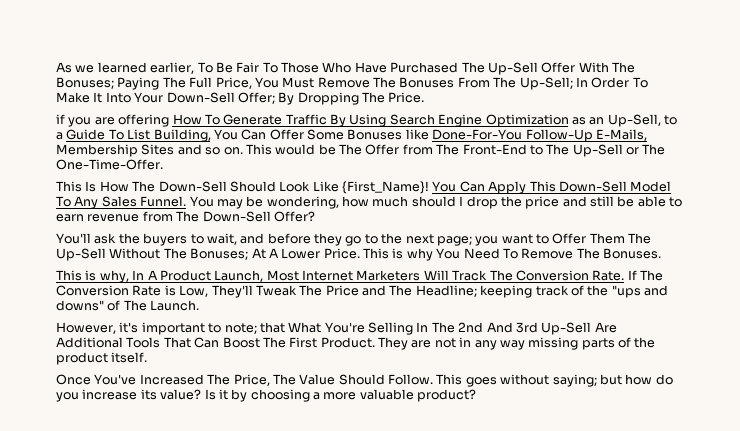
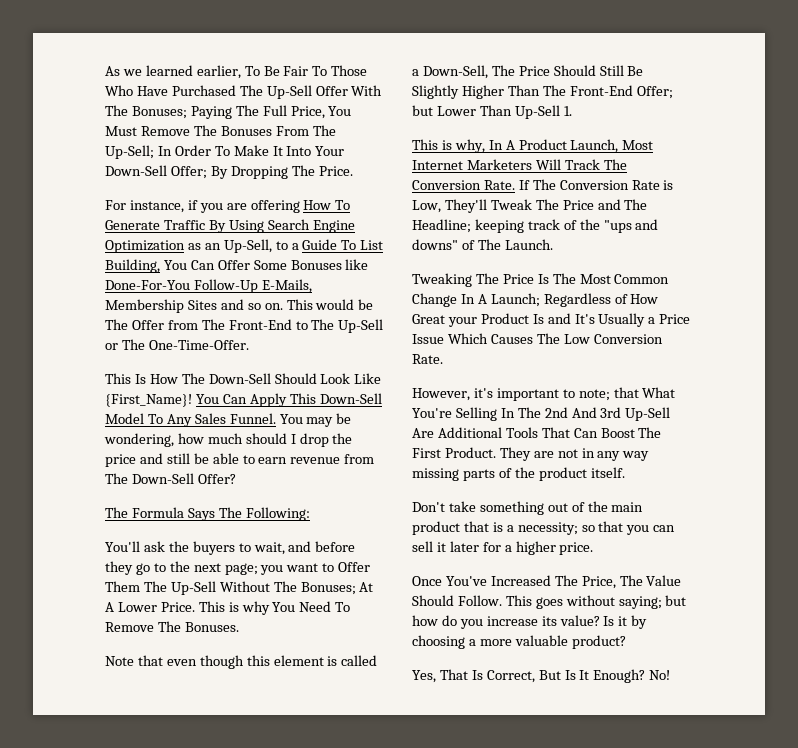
(425, 97) none -> [105,200,184,213] For instance,
(315, 216) none -> [105,507,310,521] // The Formula Says The Following:
(661, 253) none -> [105,655,378,669] [412,65,644,79] [412,85,673,99] [412,105,572,119] // Note that even though this element is called a Down-Sell, The Price Should Still Be Slightly Higher Than The Front-End Offer; but Lower Than Up-Sell 1.
(200, 305) none -> [412,273,670,287] [412,293,659,307] [412,313,691,327] [412,333,663,344] [412,354,443,364] // Tweaking The Price Is The Most Common Change In A Launch; Regardless of How Great your Product Is and It's Usually a Price Issue Which Causes The Low Conversion Rate.
(148, 357) none -> [412,501,644,515] [412,521,676,535] [412,541,594,555] // Don't take something out of the main product that is a necessity; so that you can sell it later for a higher price.
(477, 395) none -> [412,669,671,683] // Yes, That Is Correct, But Is It Enough? No!

